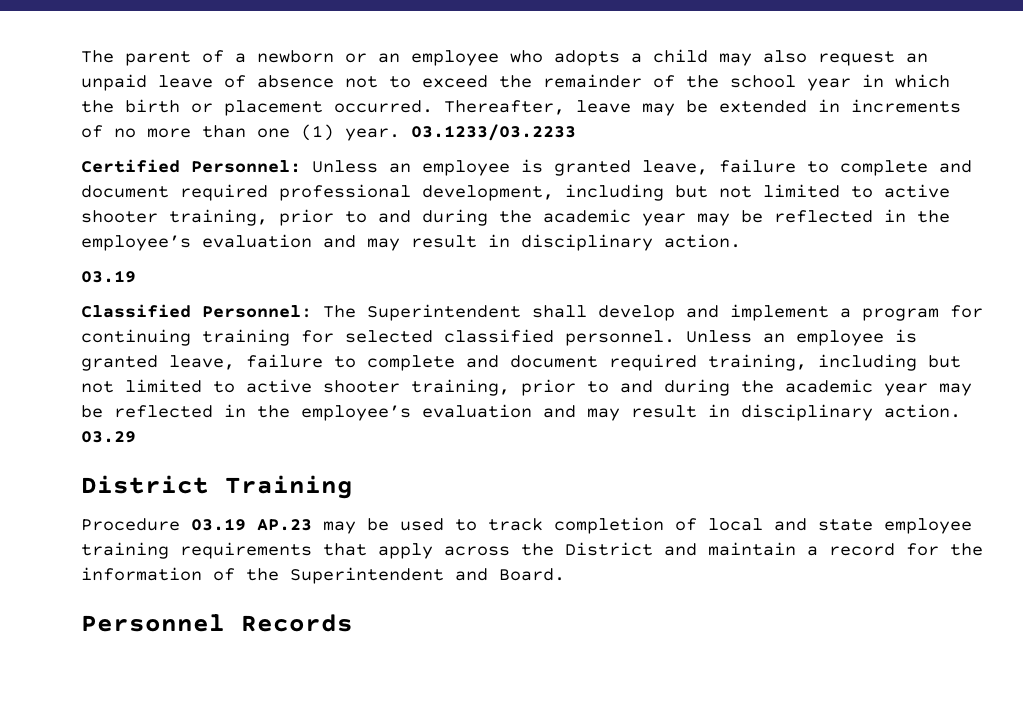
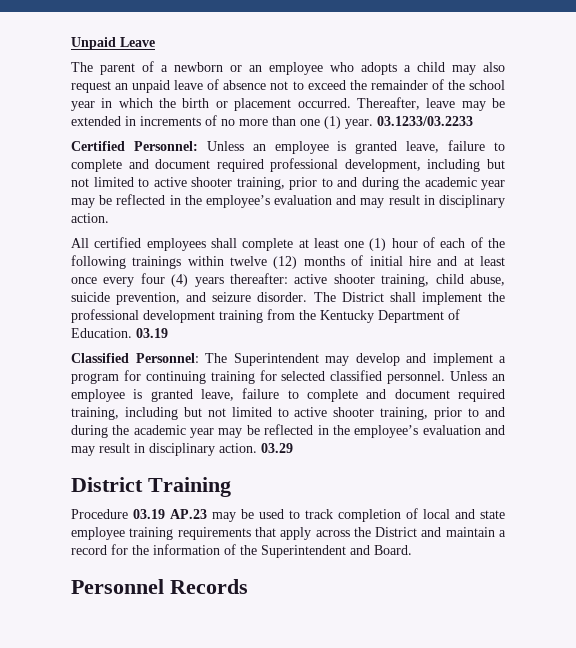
(81, 56) none -> [71,37,155,50] Unpaid Leave //
(741, 241) none -> [71,237,506,251] [71,255,506,269] [71,273,505,287] [71,292,505,305] [71,309,460,323] [71,328,132,338] All certified employees shall complete at least one (1) hour of each of the following trainings within twelve (12) months of initial hire and at least once every four (4) years thereafter: active shooter training, child abuse, suicide prevention, and seizure disorder. The District shall implement the professional development training from the Kentucky Department of Education.
[532,305,587,318] shall -> [325,356,349,366] may

